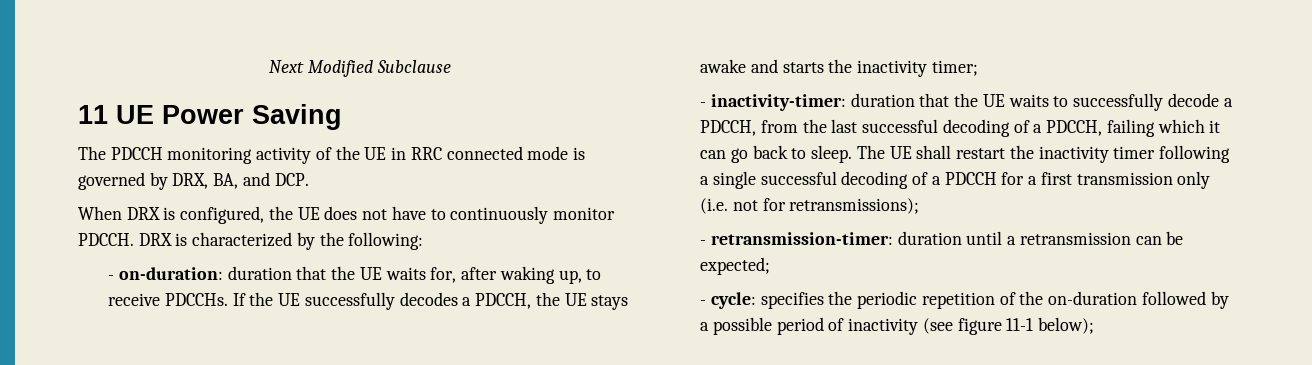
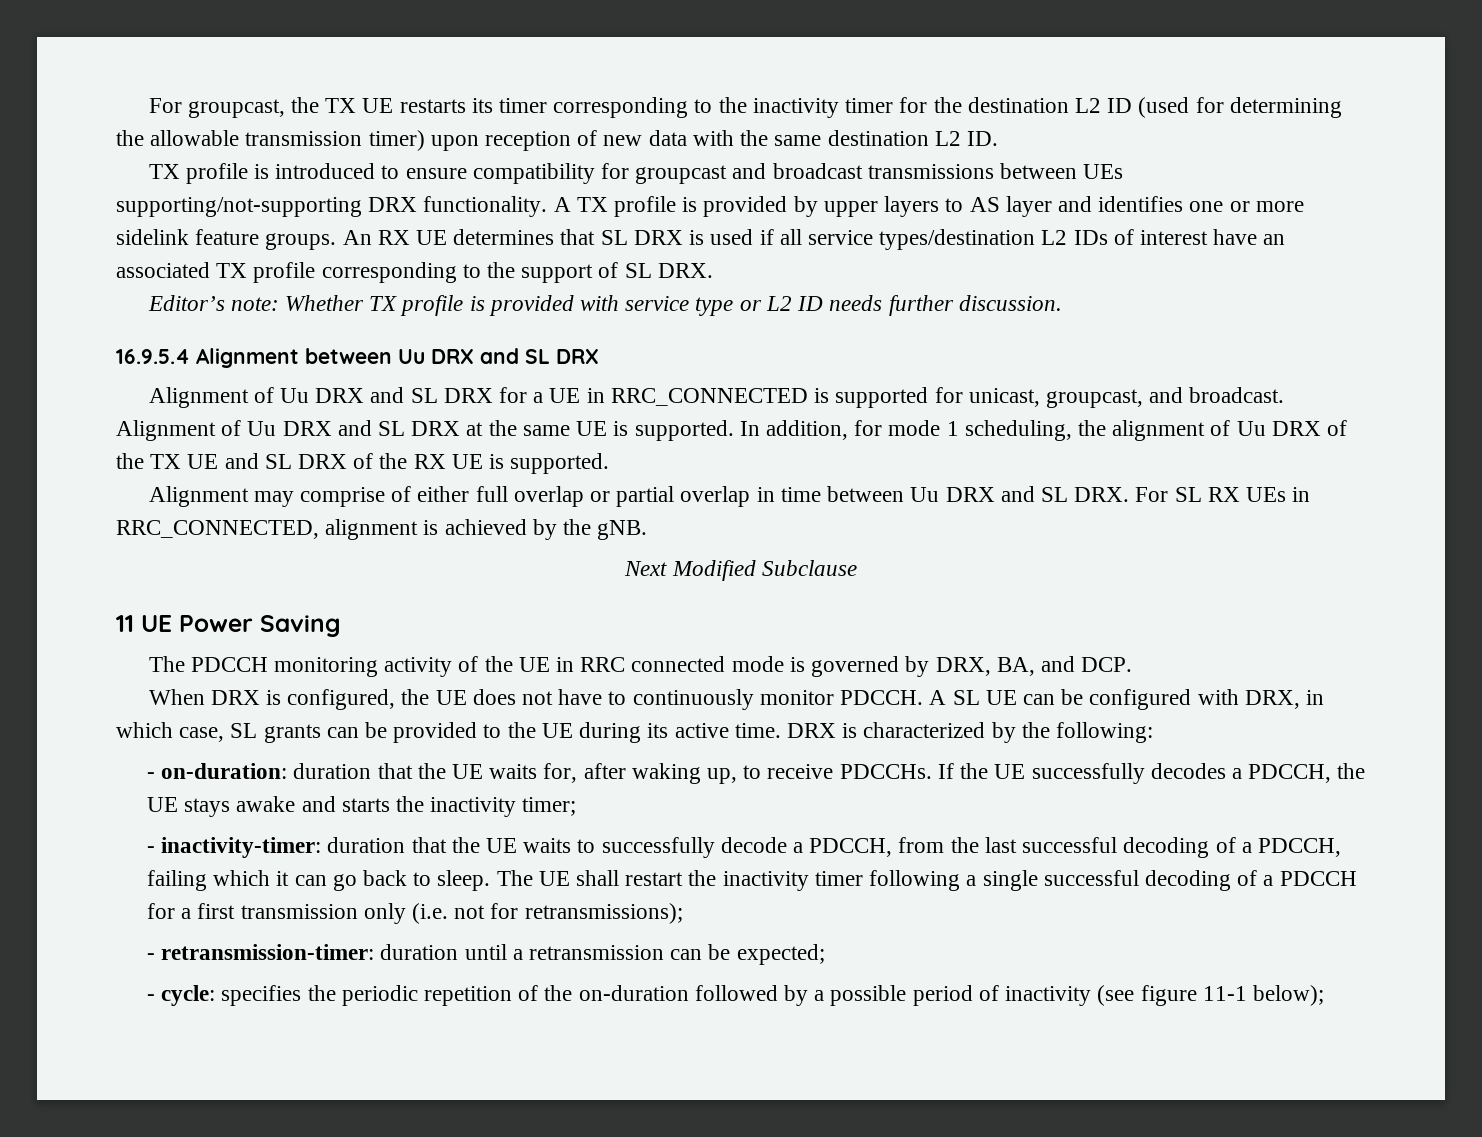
(269, 66) none -> [148,97,1342,118] [116,130,998,151] [148,163,1124,184] [116,196,1304,217] [116,229,1286,250] [116,262,713,283] [147,295,1062,316] [116,348,599,368] [148,387,1285,408] [116,420,1348,441] [116,453,610,474] [148,486,1311,507] [116,519,648,540] For groupcast, the TX UE restarts its timer corresponding to the inactivity timer for the destination L2 ID (used for determining the allowable transmission timer) upon reception of new data with the same destination L2 ID. // TX profile is introduced to ensure compatibility for groupcast and broadcast transmissions between UEs supporting/not-supporting DRX functionality. A TX profile is provided by upper layers to AS layer and identifies one or more sidelink feature groups. An RX UE determines that SL DRX is used if all service types/destination L2 IDs of interest have an associated TX profile corresponding to the support of SL DRX. // Editor’s note: Whether TX profile is provided with service type or L2 ID needs further discussion. // 16.9.5.4 Alignment between Uu DRX and SL DRX // Alignment of Uu DRX and SL DRX for a UE in RRC_CONNECTED is supported for unicast, groupcast, and broadcast. Alignment of Uu DRX and SL DRX at the same UE is supported. In addition, for mode 1 scheduling, the alignment of Uu DRX of the TX UE and SL DRX of the RX UE is supported. // Alignment may comprise of either full overlap or partial overlap in time between Uu DRX and SL DRX. For SL RX UEs in RRC_CONNECTED, alignment is achieved by the gNB. //
(134, 239) none -> [929,689,1324,710] [116,722,781,743] A SL UE can be configured with DRX, in which case, SL grants can be provided to the UE during its active time.

